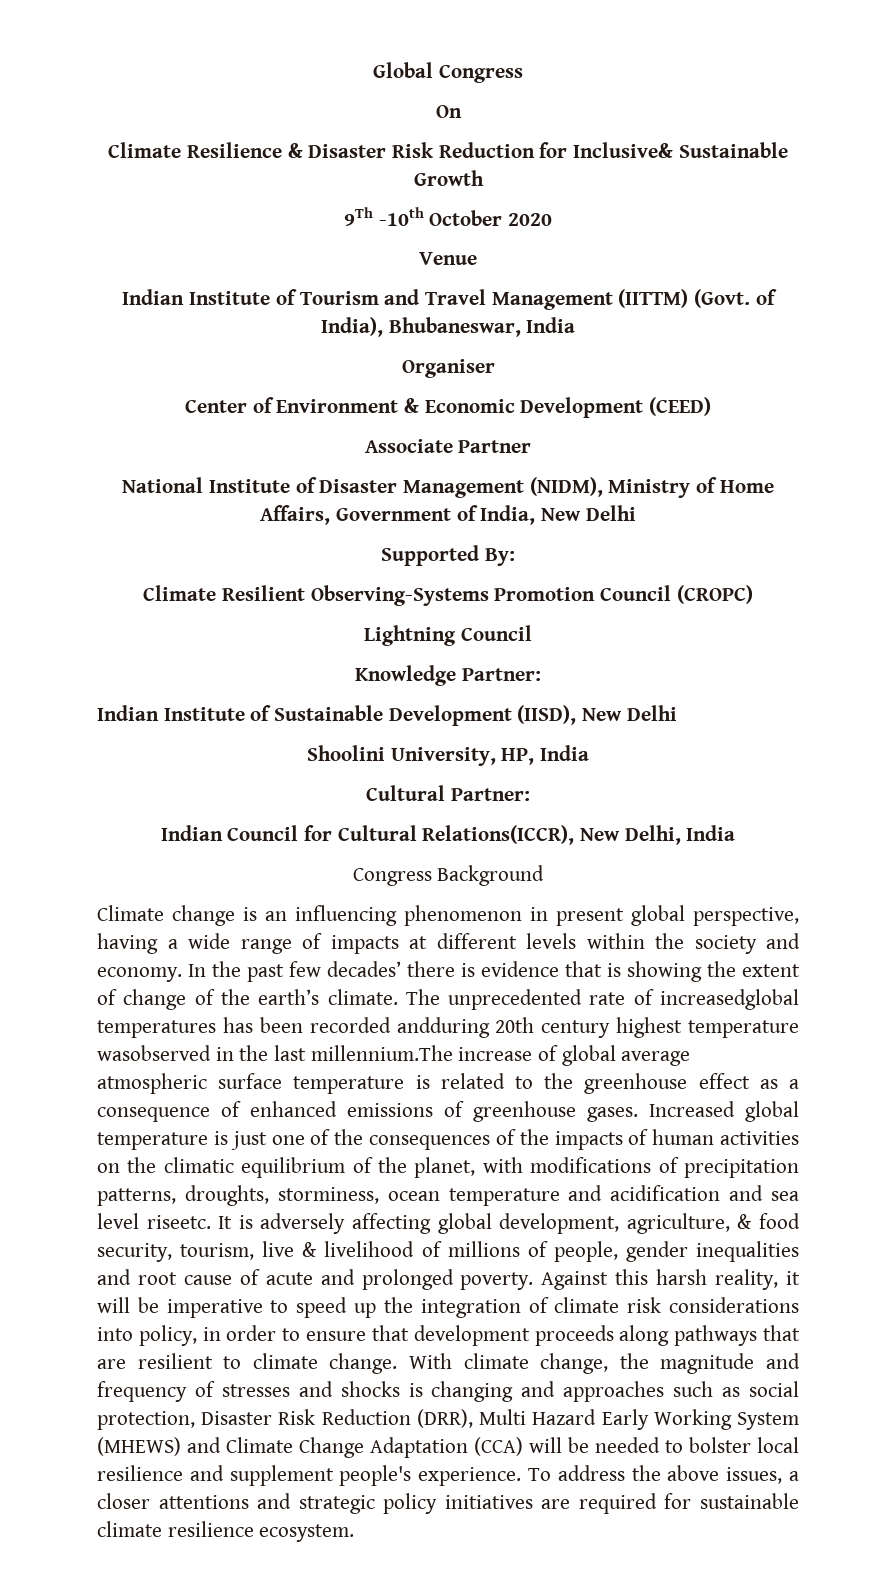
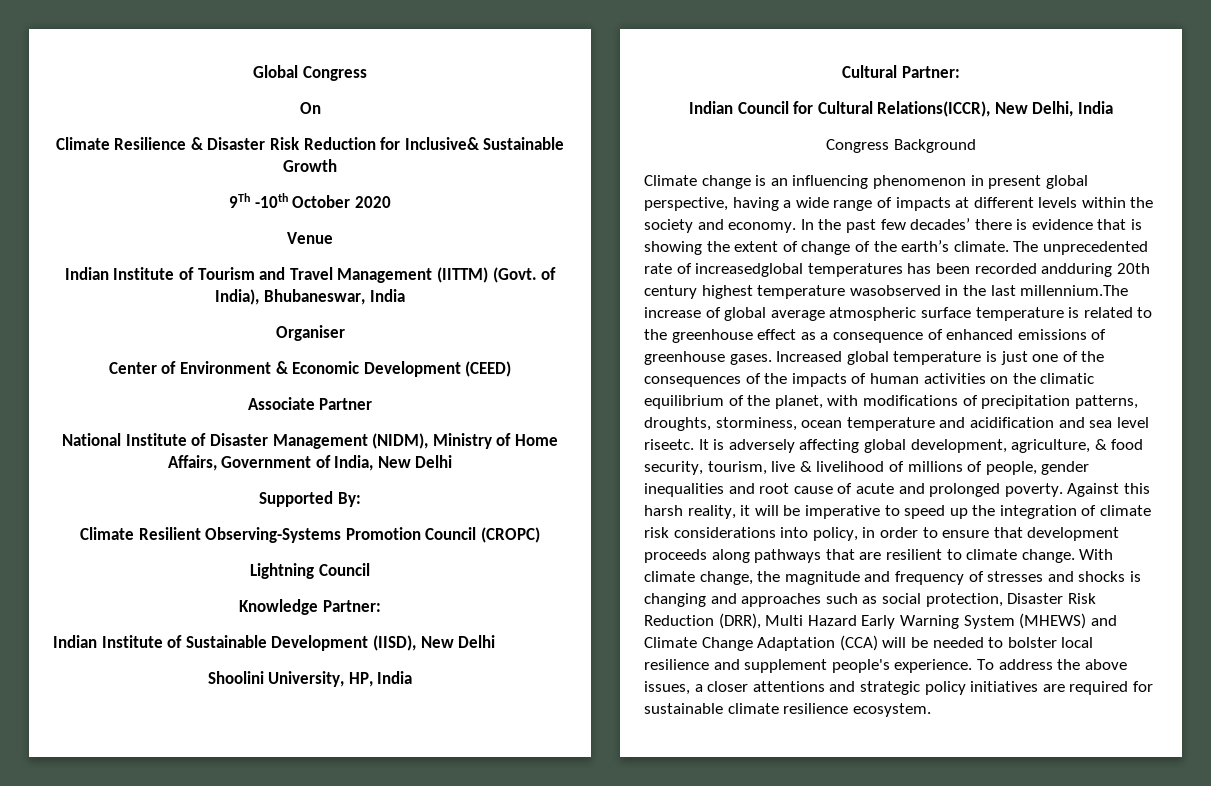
[653,1409,732,1430] Working -> [899,615,959,629] Warning

